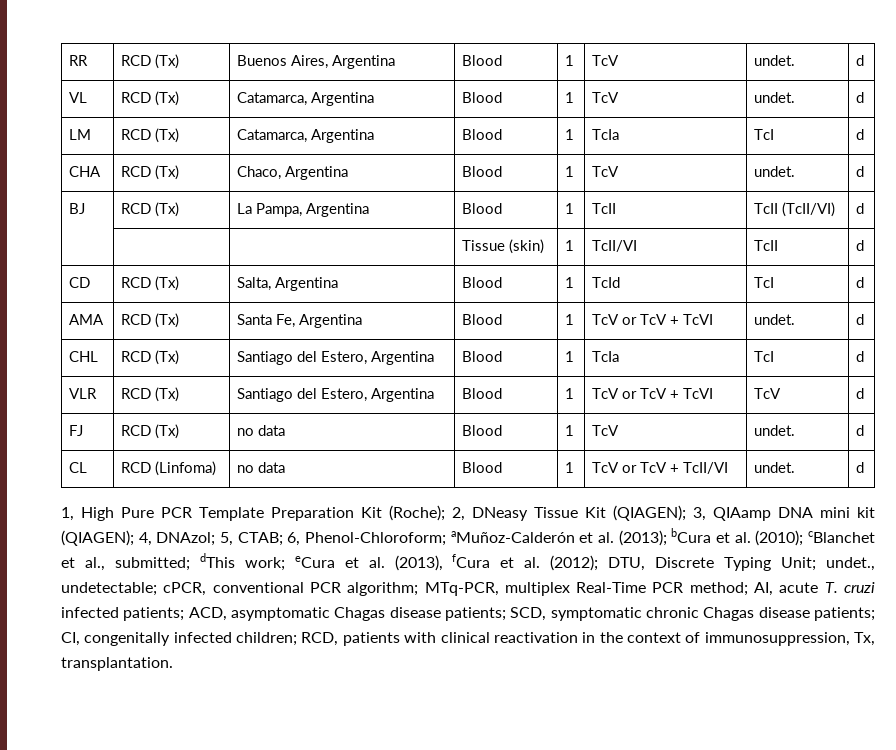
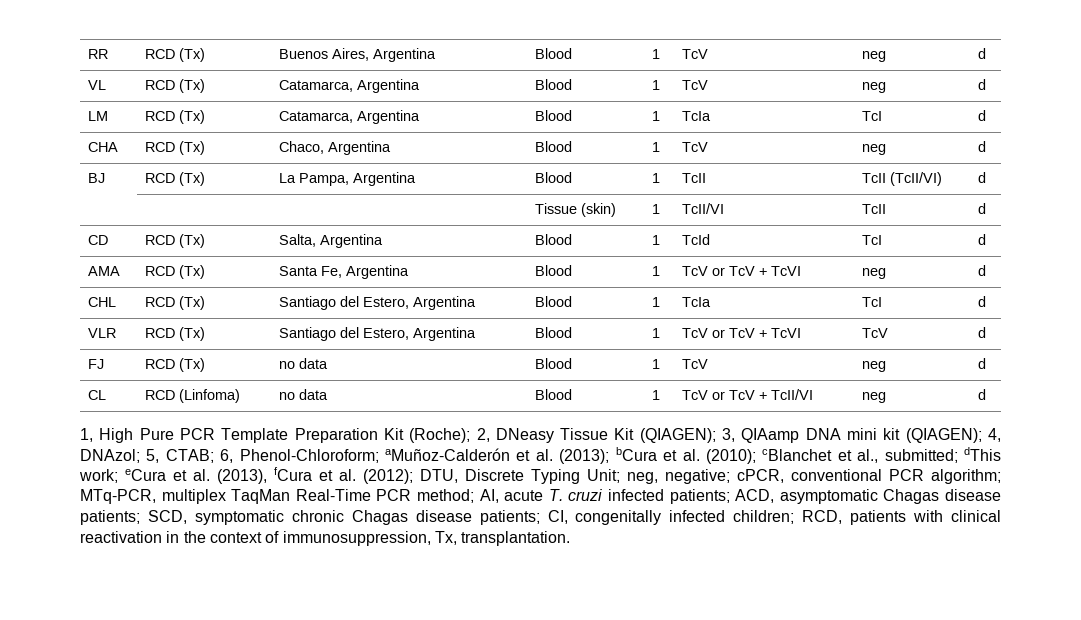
[753,55,795,66] undet. -> [861,51,886,62] neg
[753,92,795,103] undet. -> [861,82,886,93] neg
[753,166,795,177] undet. -> [861,144,886,155] neg
[753,314,795,325] undet. -> [861,268,886,279] neg
[753,425,795,436] undet. -> [861,361,886,372] neg
[753,462,795,473] undet. -> [861,392,886,403] neg
[826,557,876,571] [61,582,157,596] undet., undetectable; -> [627,469,730,484] neg, negative;
(570, 589) none -> [231,489,291,504] TaqMan

